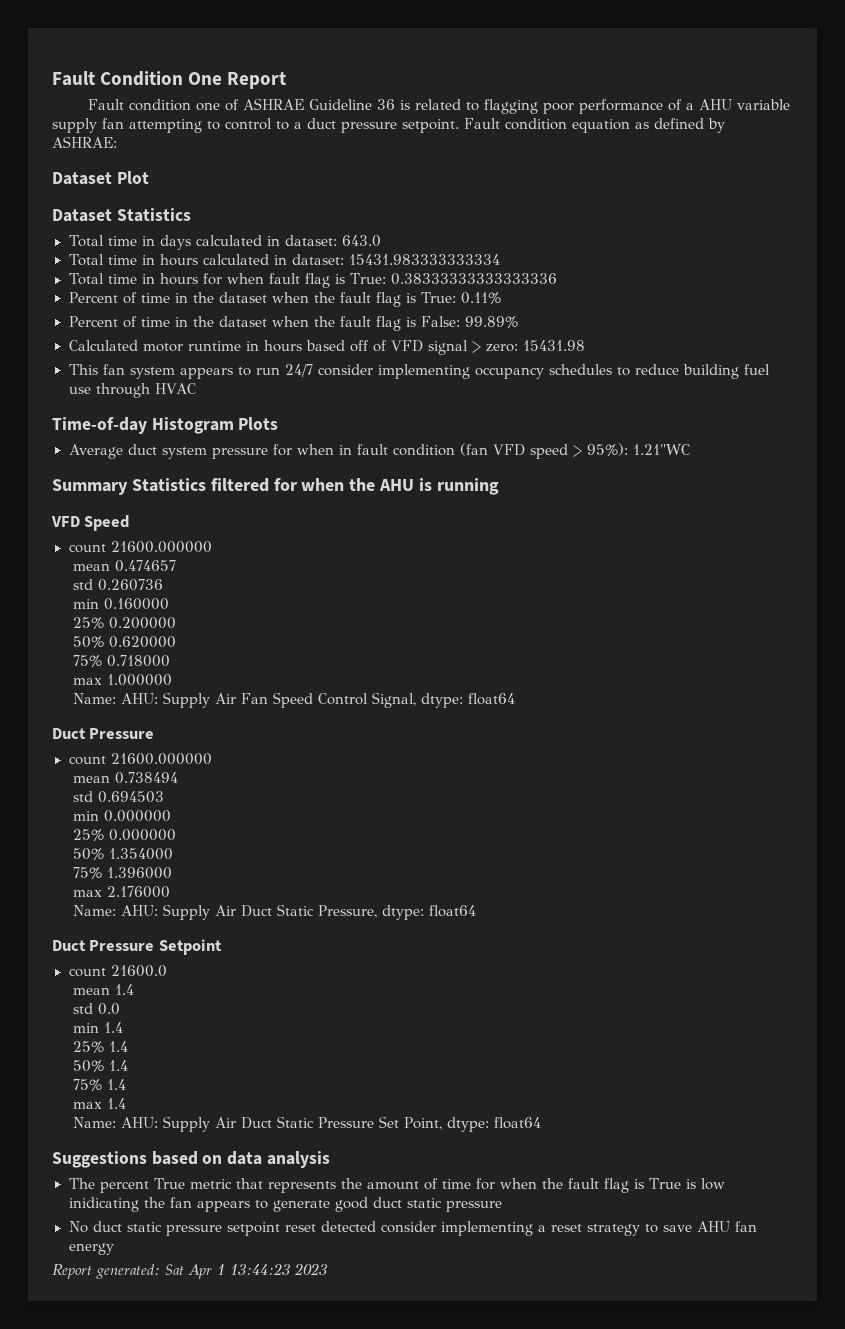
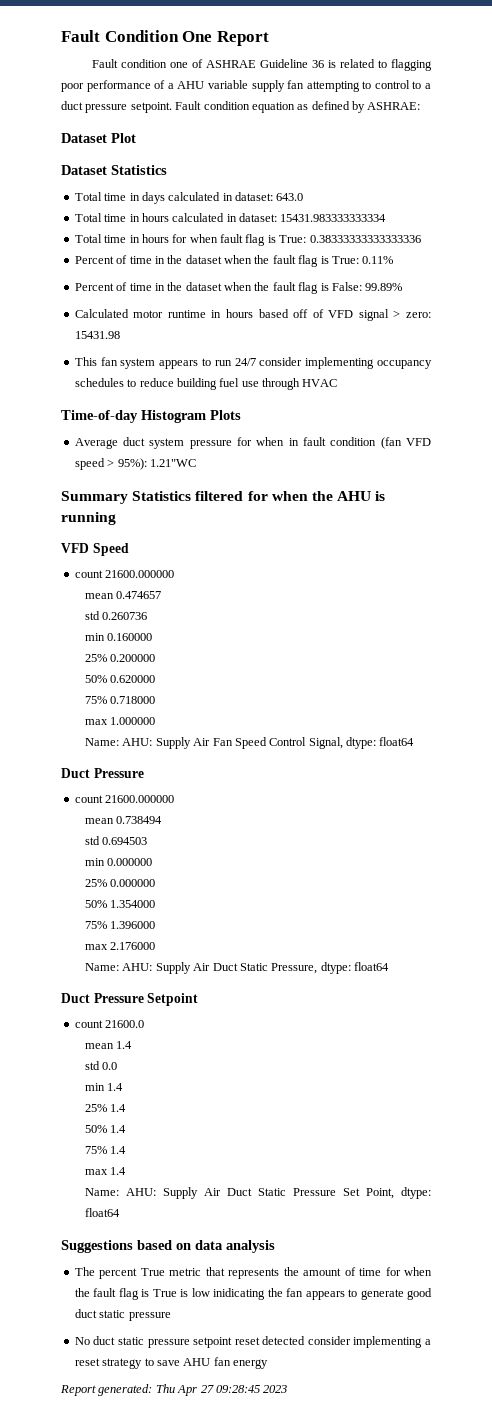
[165,1263,290,1279] Sat Apr 1 13:44:23 -> [155,1384,260,1396] Thu Apr 27 09:28:45

